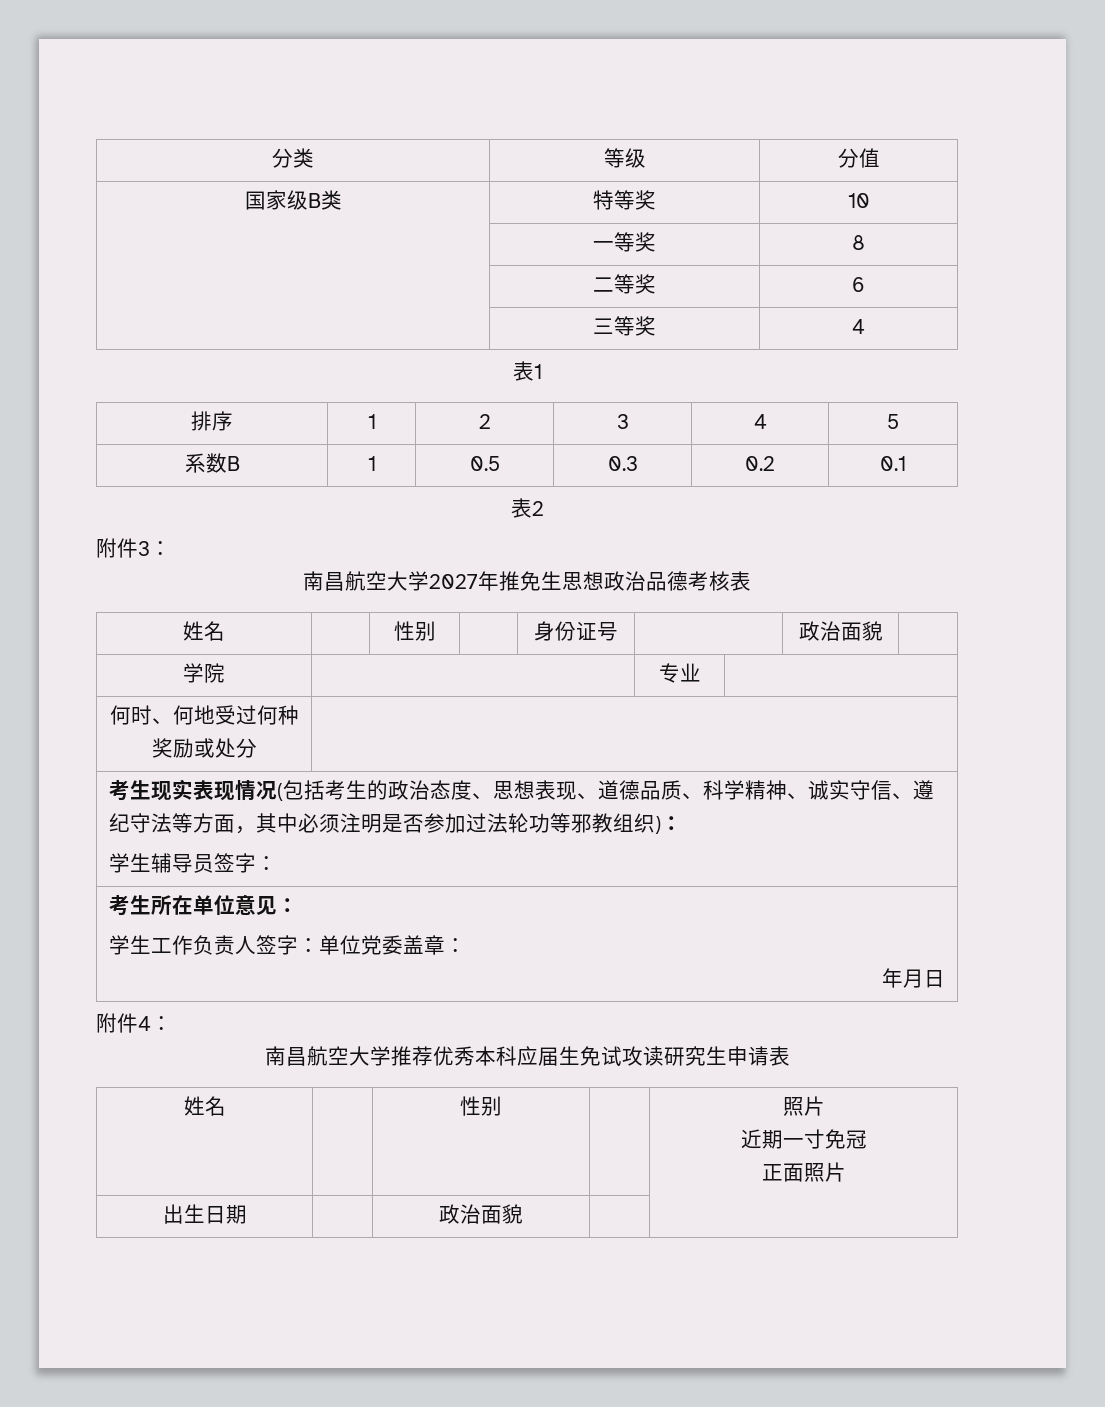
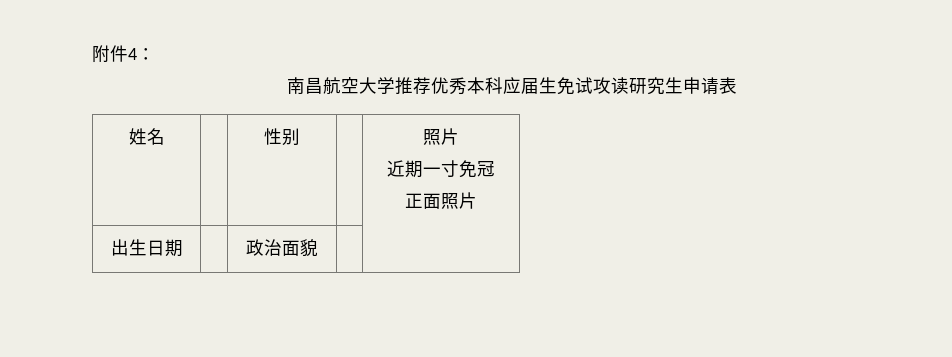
[272,148,314,168] [603,148,646,168] [837,148,880,168] [244,190,342,210] [593,190,656,210] [847,193,870,208] [593,232,656,252] [852,235,865,250] [593,274,656,294] [852,277,865,292] [593,316,656,336] [852,319,865,334] [512,361,542,381] [191,411,233,431] [367,414,376,429] [478,414,491,429] [616,414,629,429] [753,414,767,429] [887,414,899,429] [184,453,240,473] [367,456,376,471] [469,456,500,471] [607,456,638,471] [745,456,775,471] [880,456,906,471] [510,498,544,518] [96,538,171,558] [303,571,751,591] [183,621,225,641] [393,621,436,641] [534,621,618,641] [798,621,883,641] [183,663,225,683] [658,663,701,683] [109,705,299,725] [151,738,257,758] [109,779,935,801] [109,813,683,834] [109,853,278,873] [109,895,299,916] [109,935,467,955] [881,968,945,988] 分类 | 等级 | 分值 // 国家级B类 | 特等奖 | 10 // | 一等奖 | 8 // | 二等奖 | 6 // | 三等奖 | 4 // 表1 // 排序 | 1 | 2 | 3 | 4 | 5 // 系数B | 1 | 0.5 | 0.3 | 0.2 | 0.1 // 表2 // 附件3： // 南昌航空大学2027年推免生思想政治品德考核表 // 姓名 | | 性别 | | 身份证号 | | 政治面貌 | // 学院 | | 专业 | // 何时、何地受过何种奖励或处分 | // 考生现实表现情况(包括考生的政治态度、思想表现、道德品质、科学精神、诚实守信、遵纪守法等方面，其中必须注明是否参加过法轮功等邪教组织)： // 学生辅导员签字： // 考生所在单位意见： // 学生工作负责人签字：单位党委盖章： // 年月日 // -> (92, 54) none

